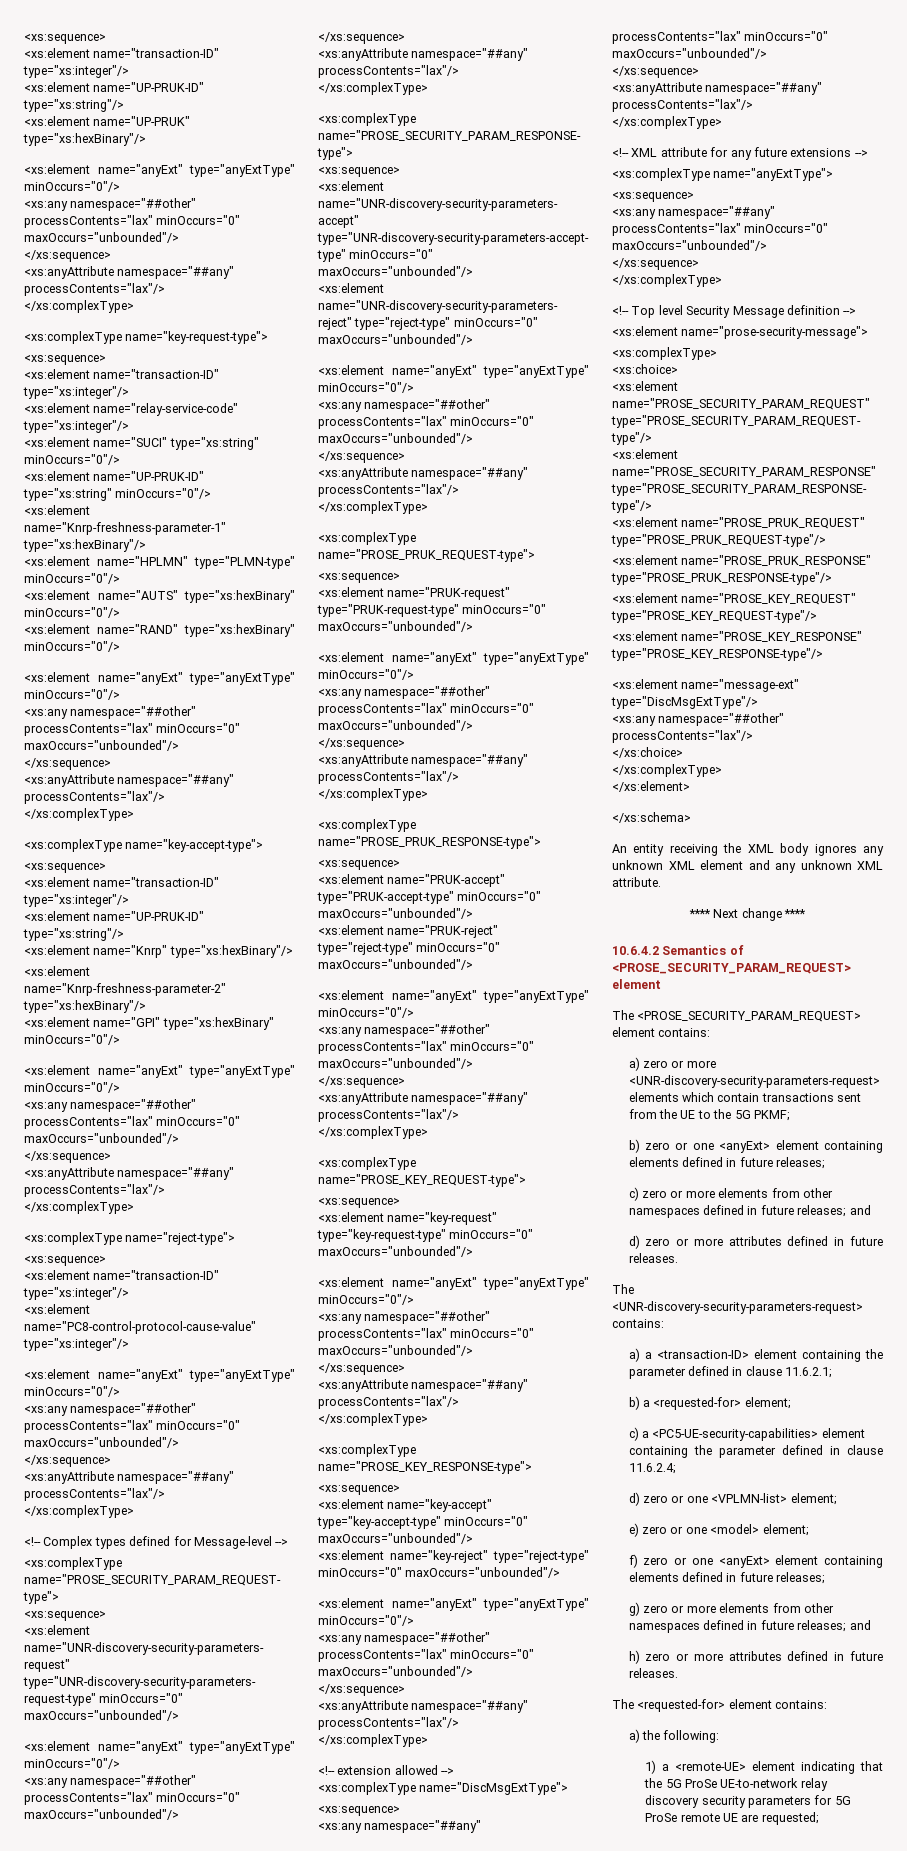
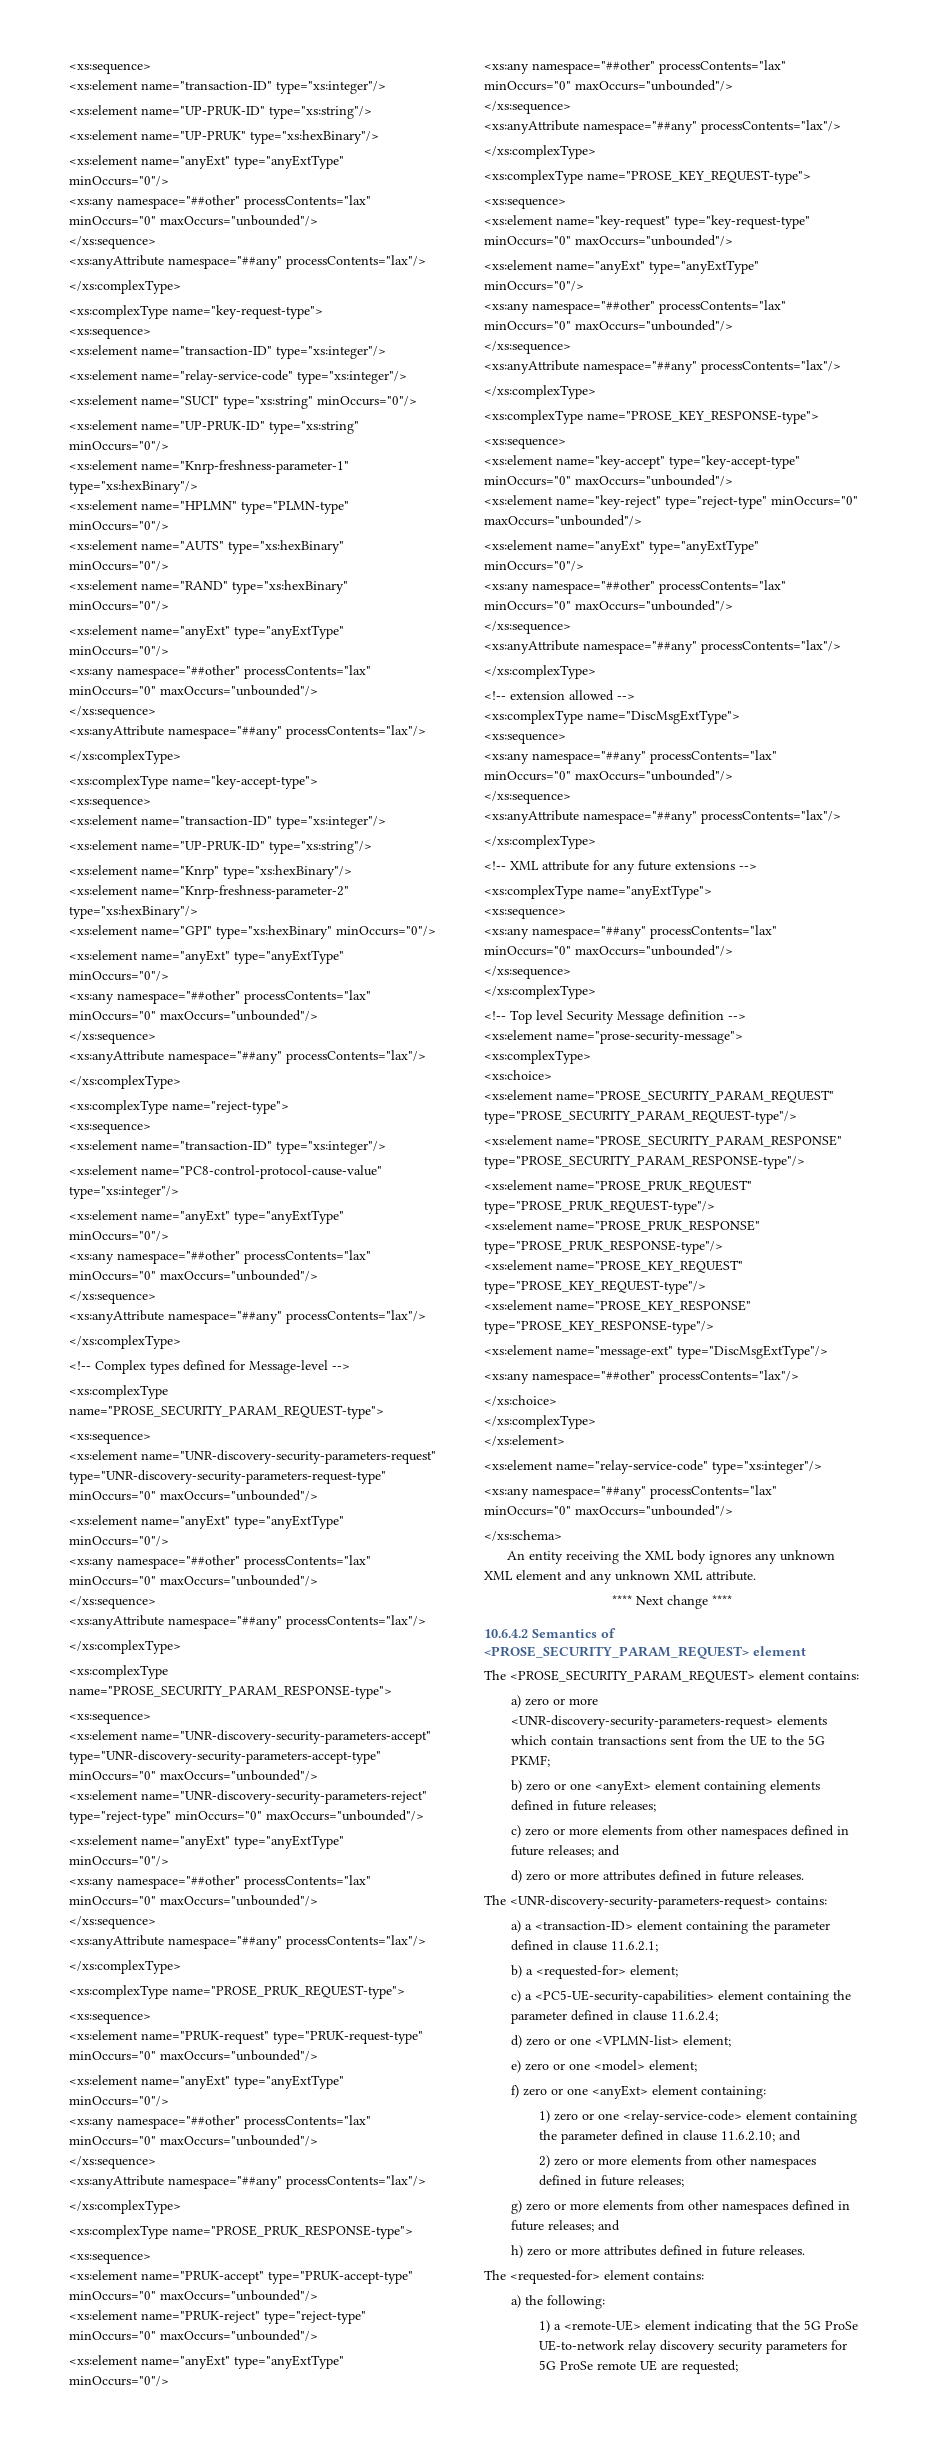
(690, 786) none -> [484,1460,822,1474] [484,1485,777,1499] [484,1505,733,1516] // <xs:element name="relay-service-code" type="xs:integer"/> // <xs:any namespace="##any" processContents="lax" minOccurs="0" maxOccurs="unbounded"/>
[824,1556,883,1568] [628,1572,679,1582] containing elements -> [701,2086,767,2099] [538,2110,857,2124] [538,2130,801,2144] [538,2155,816,2169] containing: // 1) zero or one <relay-service-code> element containing the parameter defined in clause 11.6.2.10; and // 2) zero or more elements from other namespaces

